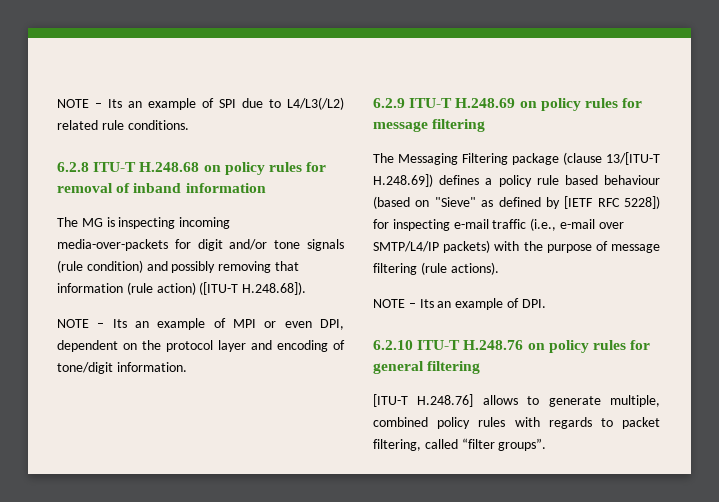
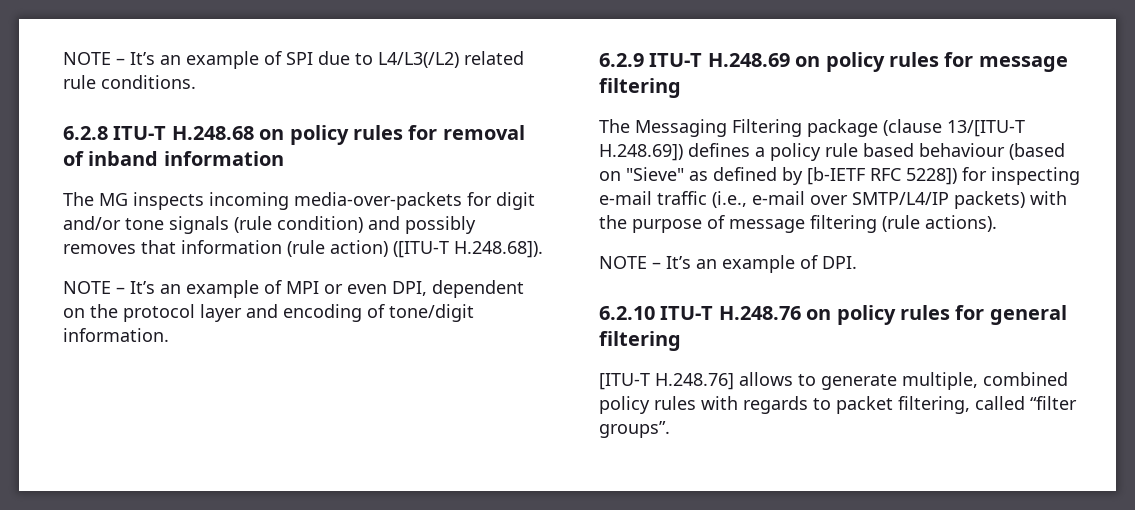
[57,99,122,108] NOTE – Its -> [63,52,155,65] NOTE – It’s
[106,217,176,229] is inspecting -> [133,192,204,210] inspects
[218,261,272,273] removing -> [63,244,136,254] removes
[112,319,127,328] Its -> [130,281,155,294] It’s
[564,196,594,209] [IETF -> [807,167,865,185] [b-IETF
[419,299,434,308] Its -> [666,256,691,269] It’s

